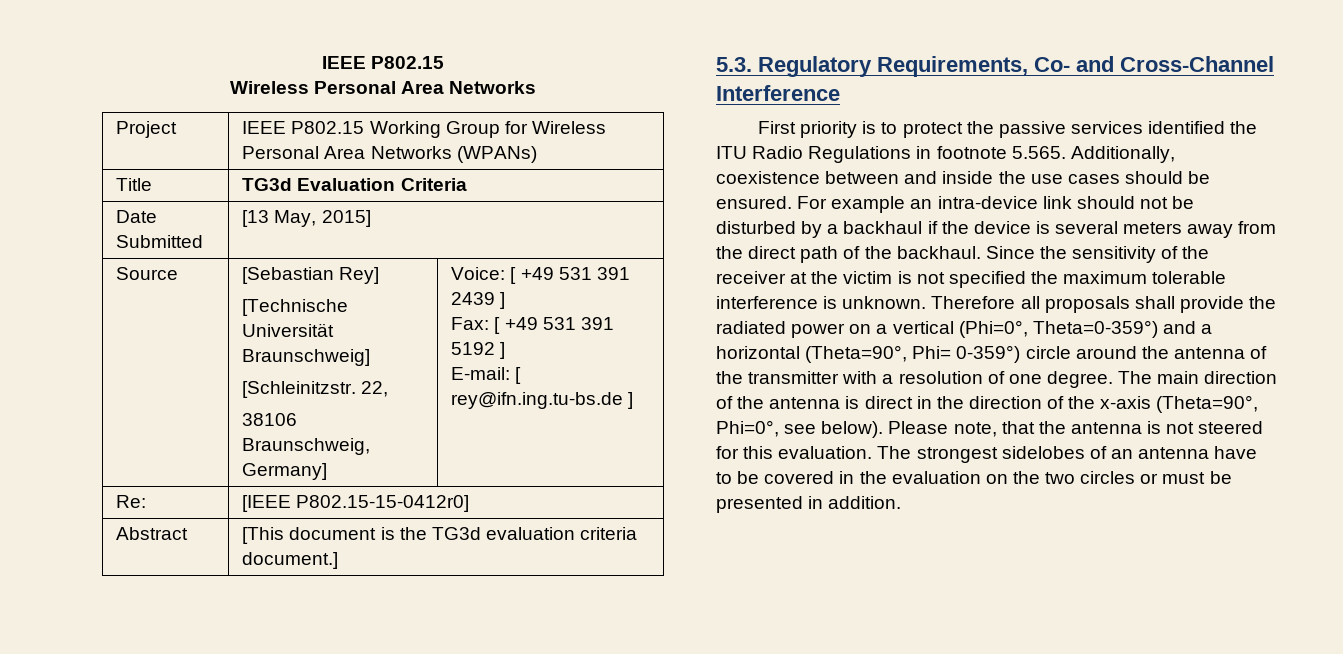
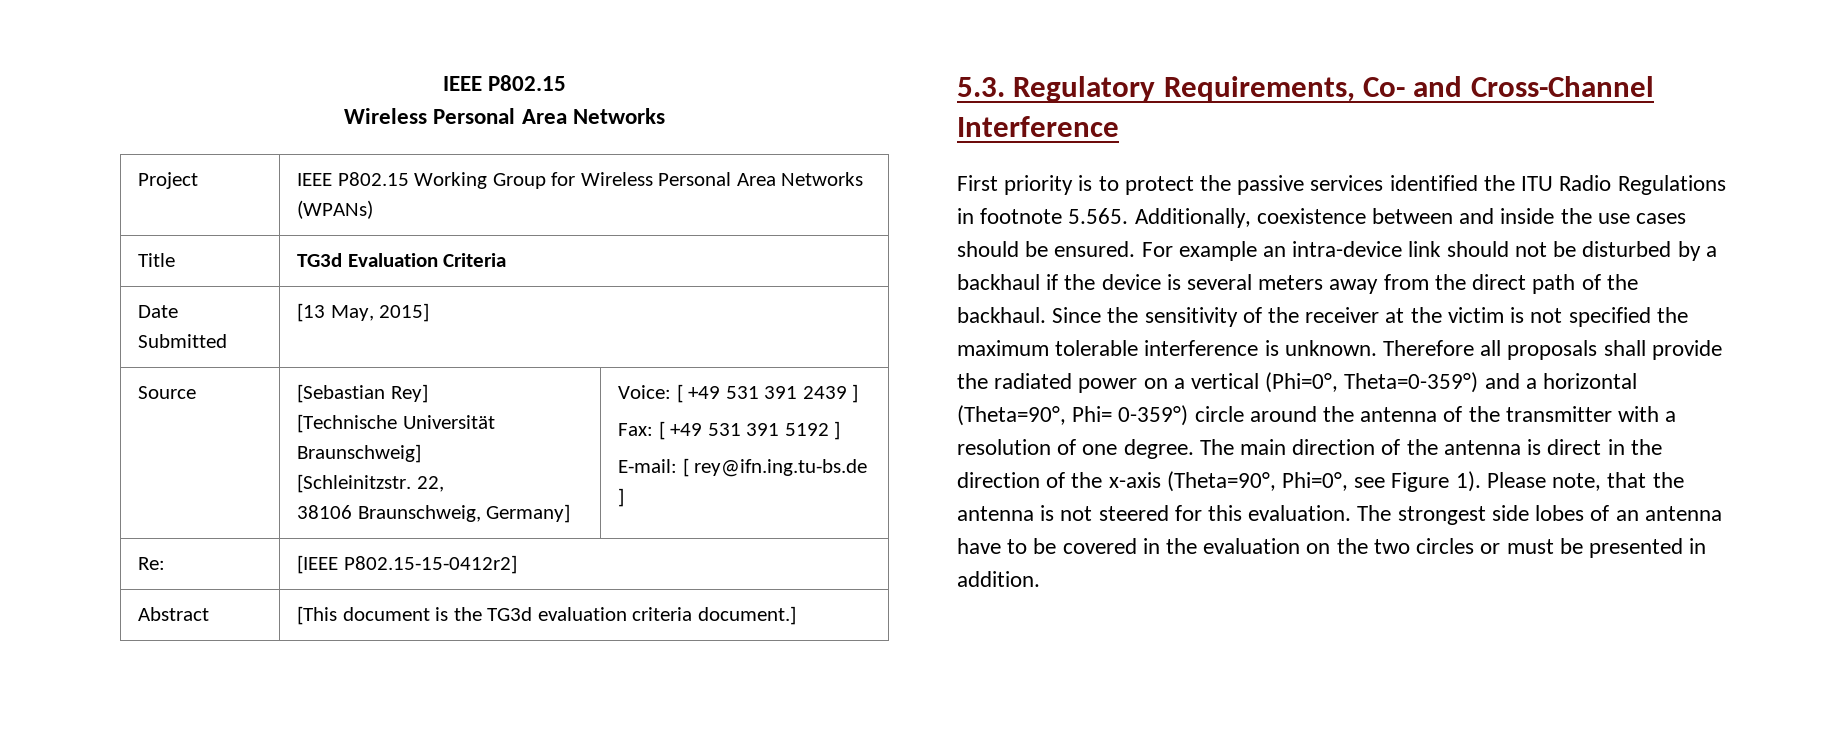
[296,495,470,512] P802.15-15-0412r0] -> [343,555,517,574] P802.15-15-0412r2]
[821,421,884,438] below). -> [1391,471,1481,492] Figure 1).
[1001,446,1085,459] sidelobes -> [1491,505,1585,521] side lobes

